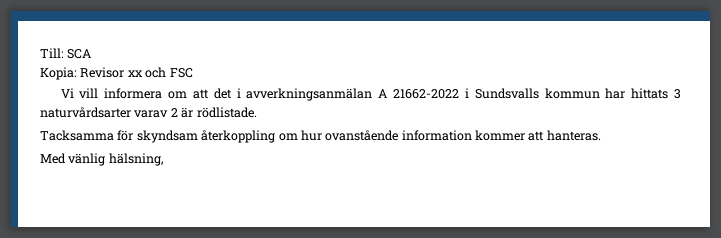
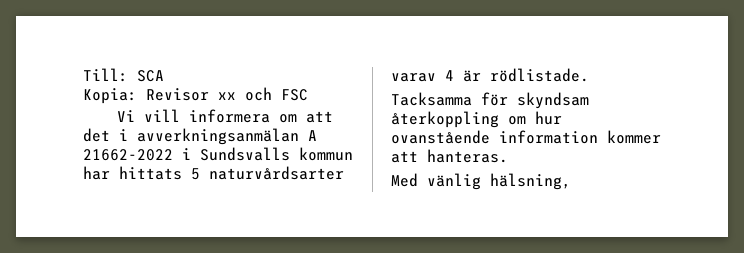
[673,89,681,99] 3 -> [191,168,200,180] 5
[170,108,178,117] 2 -> [445,70,454,81] 4

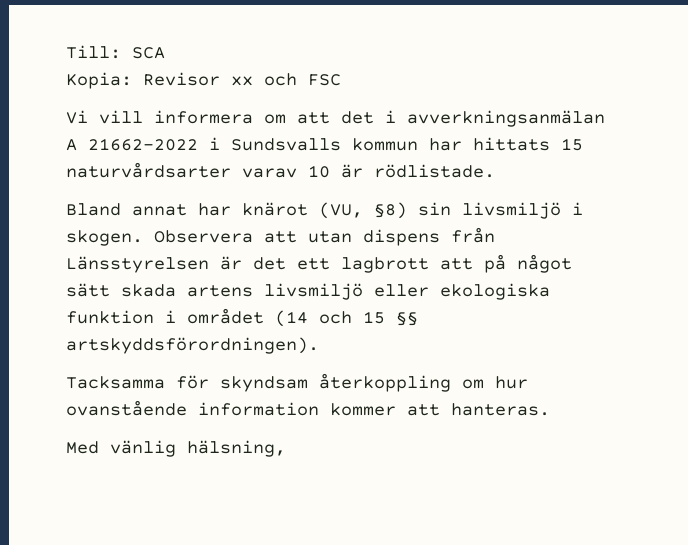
[191,168,200,180] 5 -> [561,138,583,151] 15
[445,70,454,81] 4 -> [308,165,330,178] 10
(589, 75) none -> [66,202,583,219] [66,227,495,246] [66,254,572,273] [66,283,550,300] [66,308,418,327] [66,337,319,354] // Bland annat har knärot (VU, §8) sin livsmiljö i skogen. Observera att utan dispens från Länsstyrelsen är det ett lagbrott att på något sätt skada artens livsmiljö eller ekologiska funktion i området (14 och 15 §§ artskyddsförordningen).

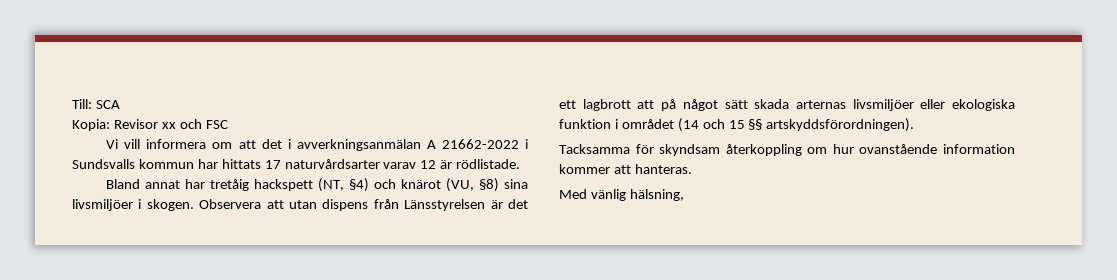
[561,138,583,151] 15 -> [264,160,281,169] 17
[308,165,330,178] 10 -> [420,160,437,169] 12
(231, 209) none -> [210,178,397,192] tretåig hackspett (NT, §4) och
[418,202,561,219] sin livsmiljö -> [503,179,528,189] [72,199,133,211] sina livsmiljöer
[187,283,363,300] artens livsmiljö -> [795,99,914,111] arternas livsmiljöer

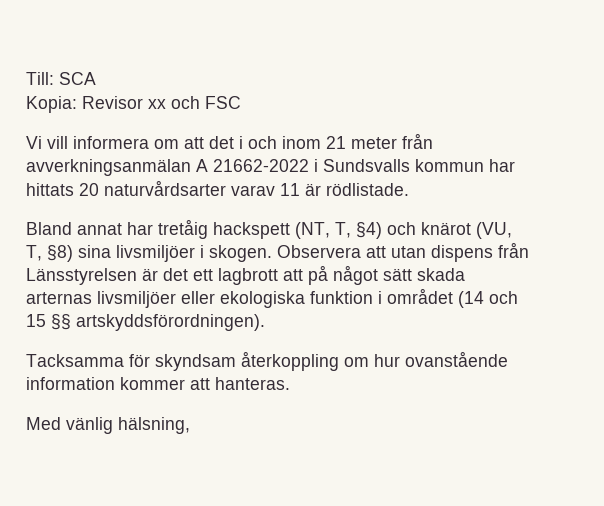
(291, 144) none -> [248,133,433,149] och inom 21 meter från
[264,160,281,169] 17 -> [79,183,99,196] 20
[420,160,437,169] 12 -> [280,183,300,196] 11
(345, 185) none -> [335,222,351,238] T,
(475, 185) none -> [26,245,42,261] T,

